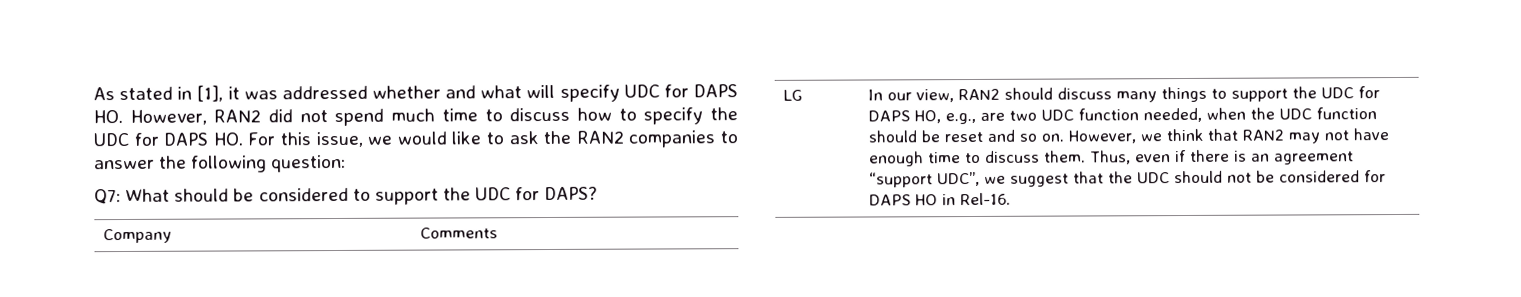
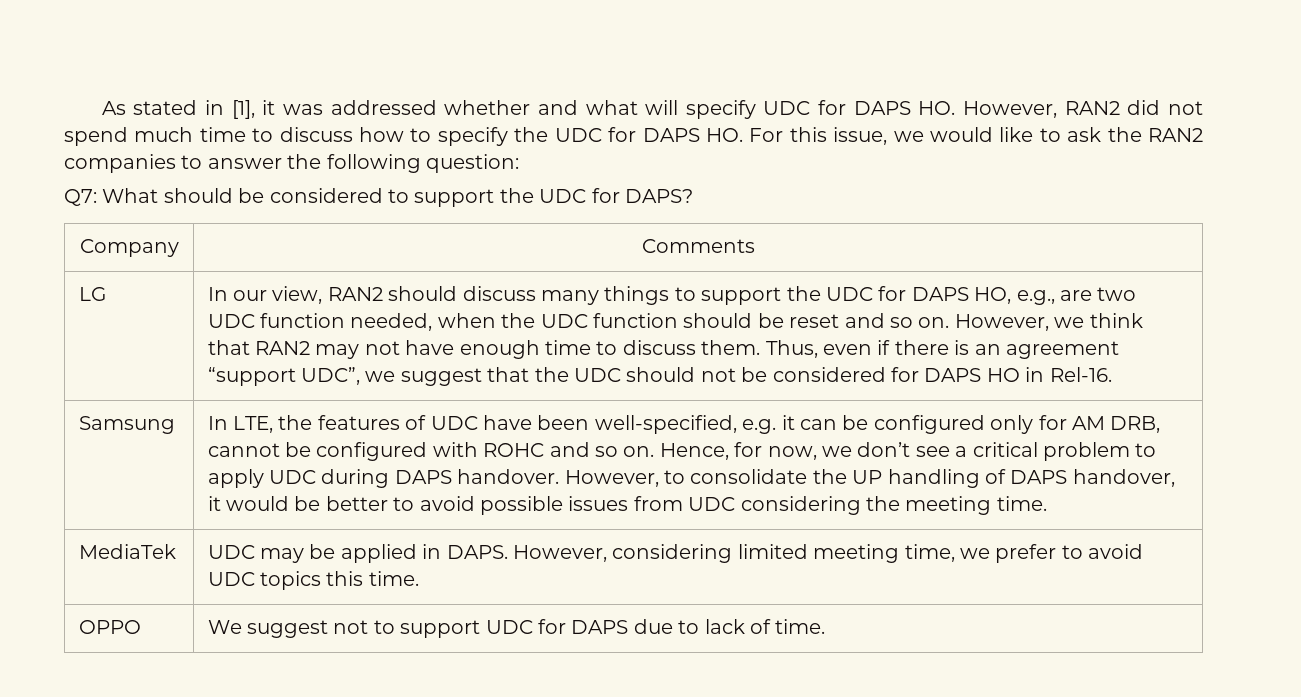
(1011, 199) none -> [78,416,175,434] [207,415,1161,434] [207,442,1157,461] [207,469,1175,488] [207,496,1047,515] [78,544,176,559] [207,544,1144,563] [207,571,419,590] [78,620,141,634] [207,619,826,638] // Samsung | In LTE, the features of UDC have been well-specified, e.g. it can be configured only for AM DRB, cannot be configured with ROHC and so on. Hence, for now, we don’t see a critical problem to apply UDC during DAPS handover. However, to consolidate the UP handling of DAPS handover, it would be better to avoid possible issues from UDC considering the meeting time. // MediaTek | UDC may be applied in DAPS. However, considering limited meeting time, we prefer to avoid UDC topics this time. // OPPO | We suggest not to support UDC for DAPS due to lack of time.

